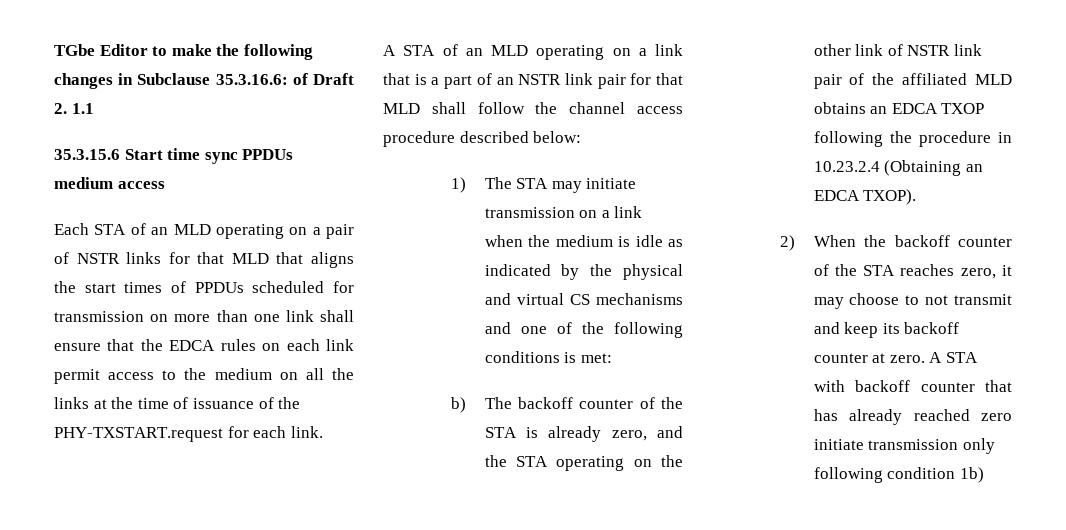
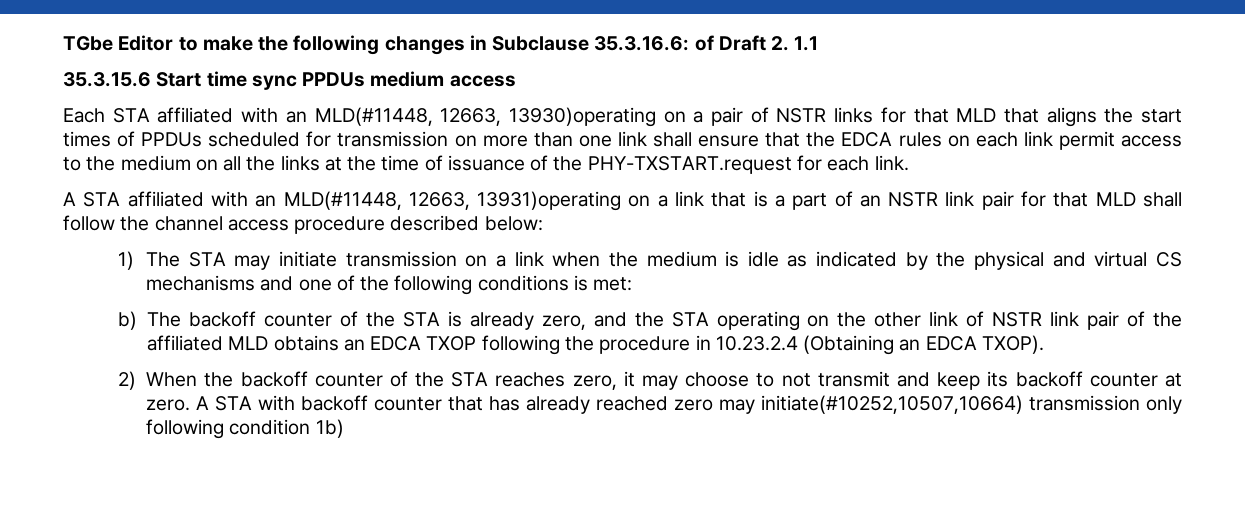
[130,223,284,239] of an MLD operating -> [157,107,656,127] affiliated with an MLD(#11448, 12663, 13930)operating
[442,44,605,60] of an MLD operating -> [127,191,622,211] affiliated with an MLD(#11448, 12663, 13931)operating
[813,439,864,450] initiate -> [719,395,1024,414] may initiate(#10252,10507,10664)

